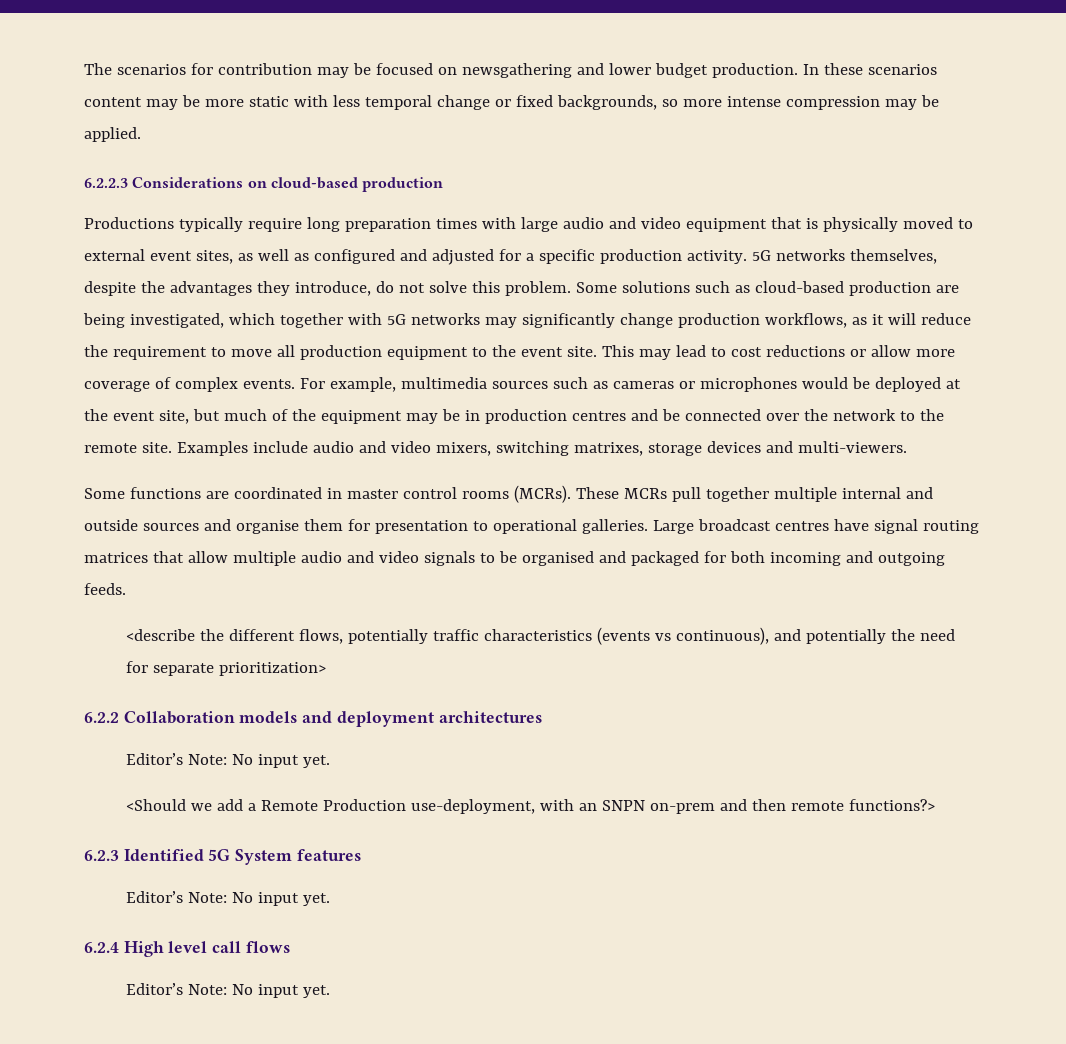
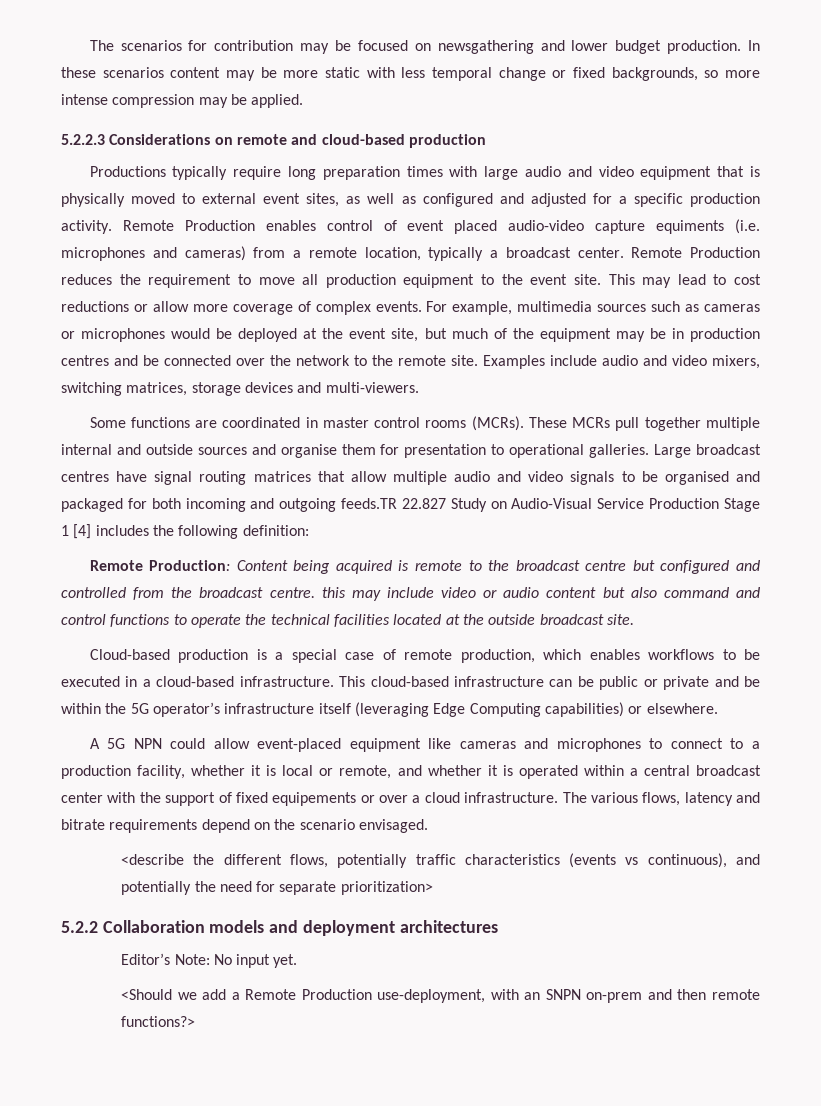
[84,178,128,188] 6.2.2.3 -> [61,134,105,145] 5.2.2.3
(267, 184) none -> [236,134,318,145] remote and
[751,249,937,264] [84,281,959,296] [83,313,971,328] 5G networks themselves, despite the advantages they introduce, do not solve this problem. Some solutions such as cloud-based production are being investigated, which together with 5G networks may significantly change production workflows, as it will reduce -> [122,219,760,234] [61,246,760,261] [61,274,112,285] Remote Production enables control of event placed audio-video capture equiments (i.e. microphones and cameras) from a remote location, typically a broadcast center. Remote Production reduces
[573,442,643,456] matrixes, -> [126,382,188,396] matrices,
[84,583,126,595] feeds. -> [341,498,760,512] [61,524,309,539] [89,560,761,574] [61,587,760,601] [61,614,634,628] [89,649,760,663] [61,676,761,690] [61,702,718,717] [89,738,760,752] [61,765,761,779] [61,792,760,806] [61,819,428,833] feeds.TR 22.827 Study on Audio-Visual Service Production Stage 1 [4] includes the following definition: // Remote Production: Content being acquired is remote to the broadcast centre but configured and controlled from the broadcast centre. this may include video or audio content but also command and control functions to operate the technical facilities located at the outside broadcast site. // Cloud-based production is a special case of remote production, which enables workflows to be executed in a cloud-based infrastructure. This cloud-based infrastructure can be public or private and be within the 5G operator’s infrastructure itself (leveraging Edge Computing capabilities) or elsewhere. // A 5G NPN could allow event-placed equipment like cameras and microphones to connect to a production facility, whether it is local or remote, and whether it is operated within a central broadcast center with the support of fixed equipements or over a cloud infrastructure. The various flows, latency and bitrate requirements depend on the scenario envisaged.
[84,712,119,723] 6.2.2 -> [61,921,98,933] 5.2.2
[84,849,361,865] [126,891,331,906] [84,941,290,957] [126,983,331,998] // 6.2.3 Identified 5G System features // Editor’s Note: No input yet. // 6.2.4 High level call flows // Editor’s Note: No input yet. -> (196, 1021) none

